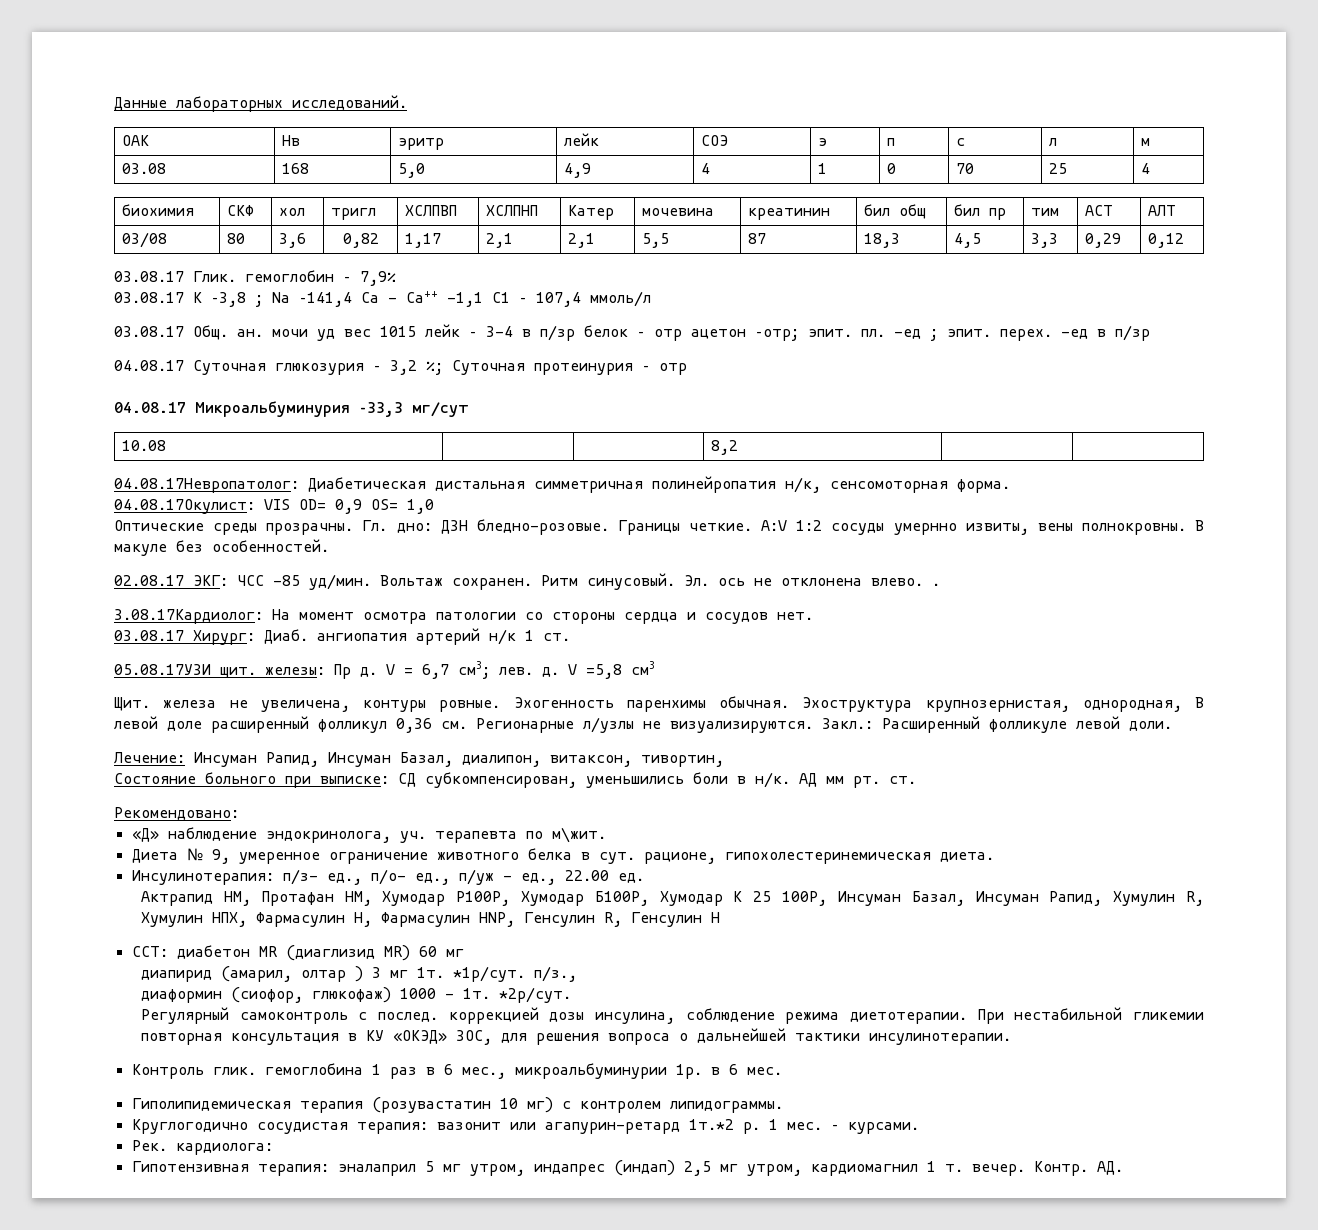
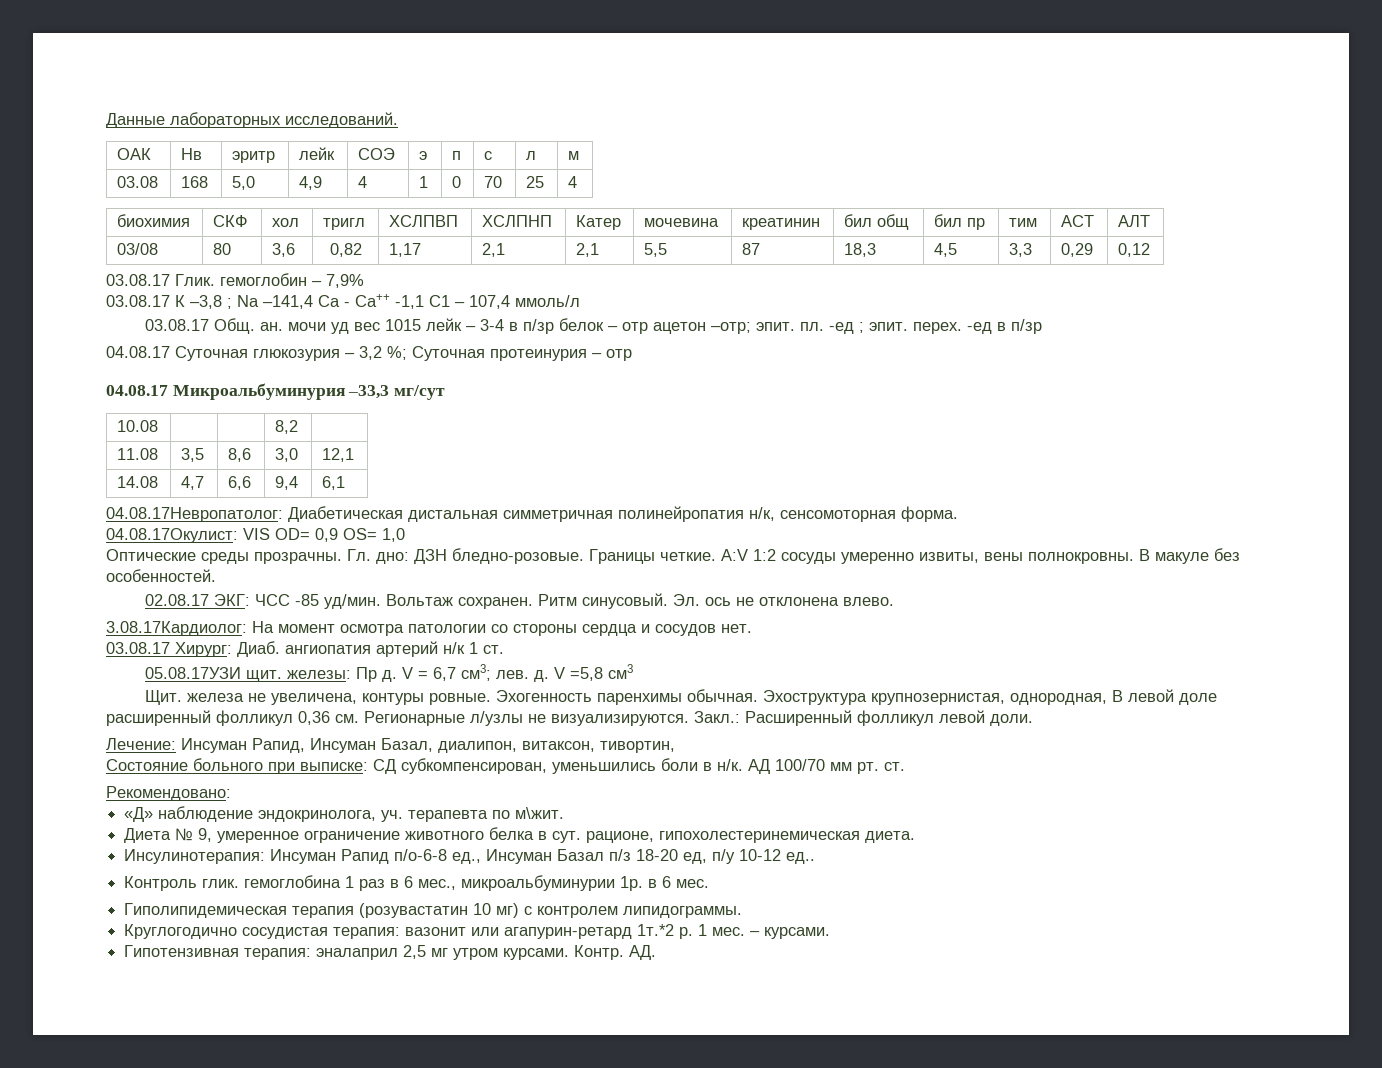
(739, 447) | -> [117,448,159,460] [181,448,205,462] [228,448,252,462] [275,448,299,462] [322,448,355,462] [117,476,159,488] [181,476,205,490] [228,476,252,490] [275,476,299,490] [322,476,346,490] // 11.08 | 3,5 | 8,6 | 3,0 | 12,1 // 14.08 | 4,7 | 6,6 | 9,4 | 6,1
[893,523,957,535] умернно -> [841,552,914,564] умеренно
[932,583,940,586] . -> (895, 601) none
[989,719,1067,733] фолликуле -> [857,710,934,726] фолликул
(817, 780) none -> [775,759,825,771] 100/70
[282,869,644,885] [141,891,1205,906] [141,912,721,927] [131,945,464,961] [141,966,578,982] [141,987,572,1003] [141,1007,1205,1024] [141,1028,1012,1045] п/з- ед., п/о- ед., п/уж - ед., 22.00 ед. // Актрапид НМ, Протафан НМ, Хумодар Р100Р, Хумодар Б100Р, Хумодар К 25 100Р, Инсуман Базал, Инсуман Рапид, Хумулин R, Хумулин НПХ, Фармасулин Н, Фармасулин НNР, Генсулин R, Генсулин Н // ССТ: диабетон МR (диаглизид МR) 60 мг // диапирид (амарил, олтар ) 3 мг 1т. *1р/сут. п/з., // диаформин (сиофор, глюкофаж) 1000 - 1т. *2р/сут. // Регулярный самоконтроль с послед. коррекцией дозы инсулина, соблюдение режима диетотерапии. При нестабильной гликемии повторная консультация в КУ «ОКЭД» ЗОС, для решения вопроса о дальнейшей тактики инсулинотерапии. -> [270,849,816,864] Инсуман Рапид п/о-6-8 ед., Инсуман Базал п/з 18-20 ед, п/у 10-12 ед..
[131,1140,273,1155] // Рек. кардиолога: -> (831, 933) none
[424,1160,1025,1176] 5 мг утром, индапрес (индап) 2,5 мг утром, кардиомагнил 1 т. вечер. -> [403,945,570,960] 2,5 мг утром курсами.

